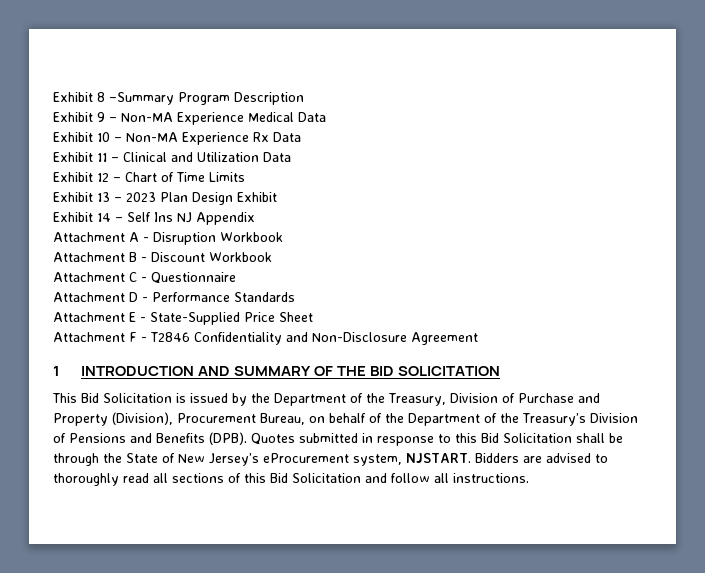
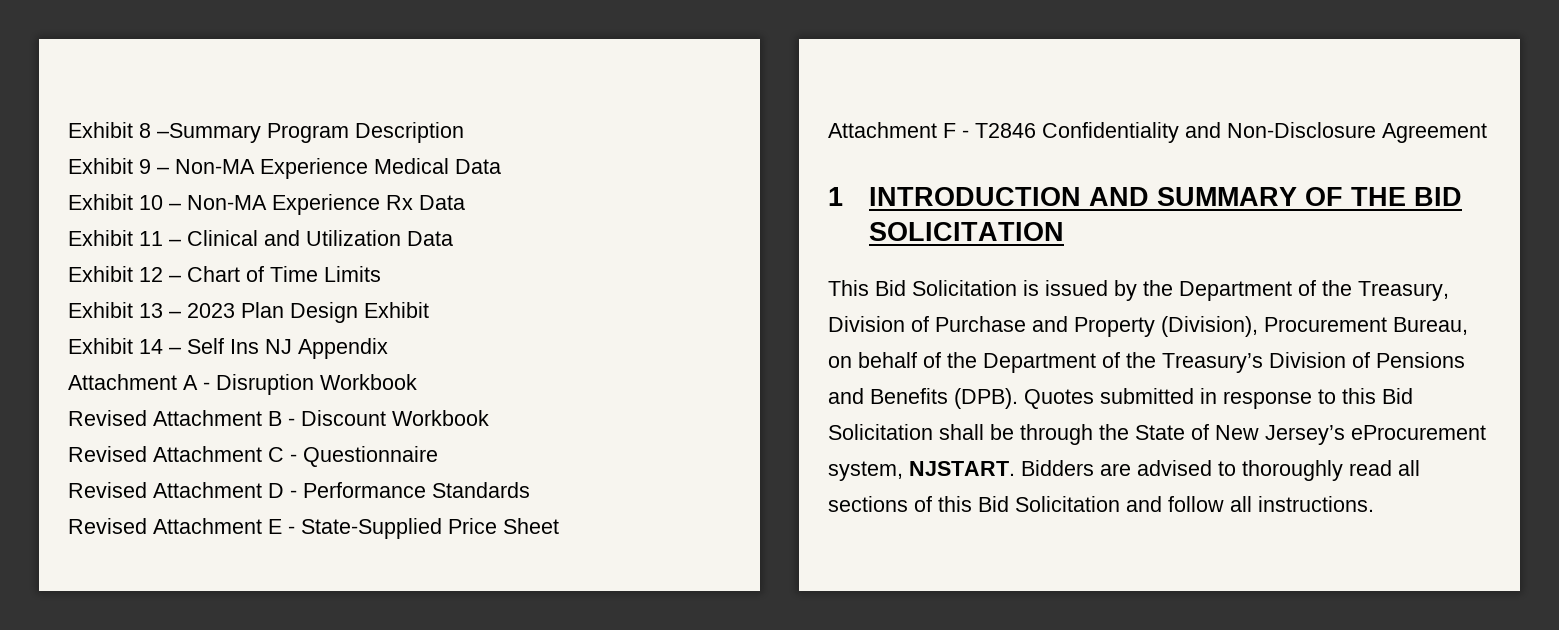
(283, 237) none -> [68,410,147,426] Revised
(272, 257) none -> [68,446,147,462] Revised
(236, 278) none -> [68,482,147,498] Revised
(295, 297) none -> [68,518,147,534] Revised

